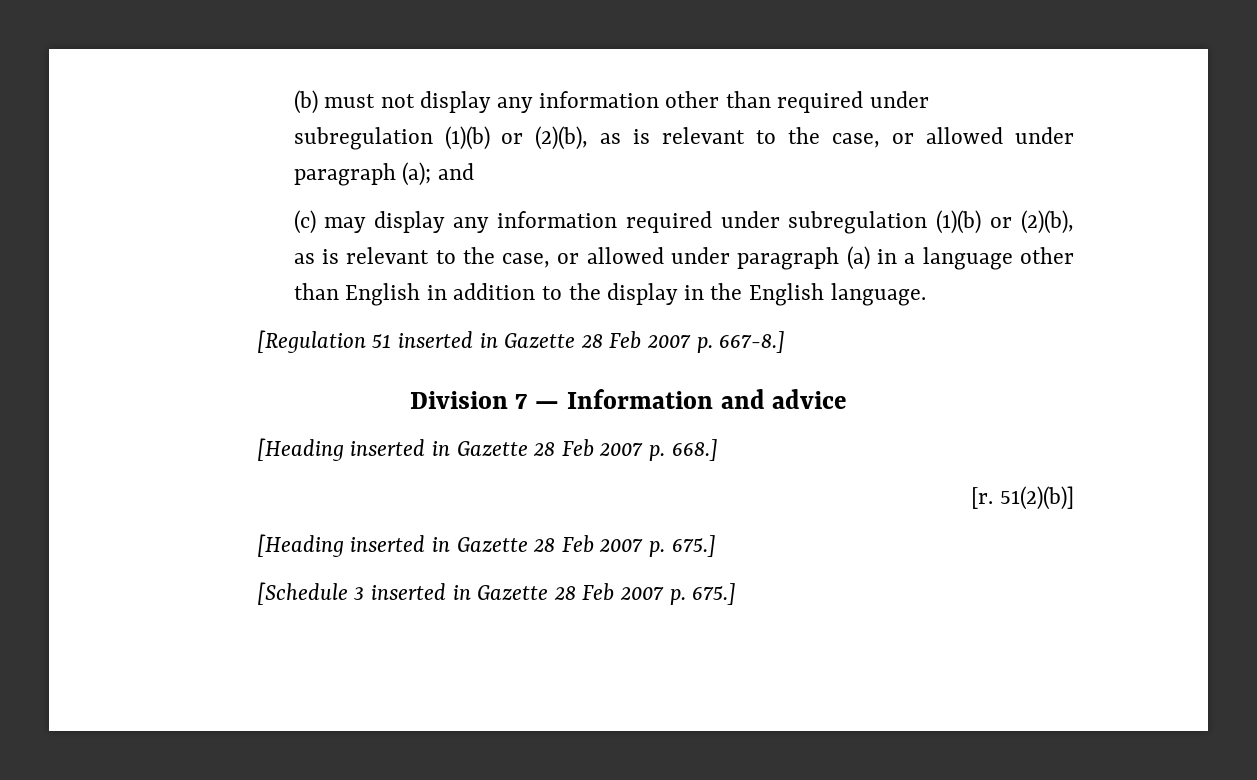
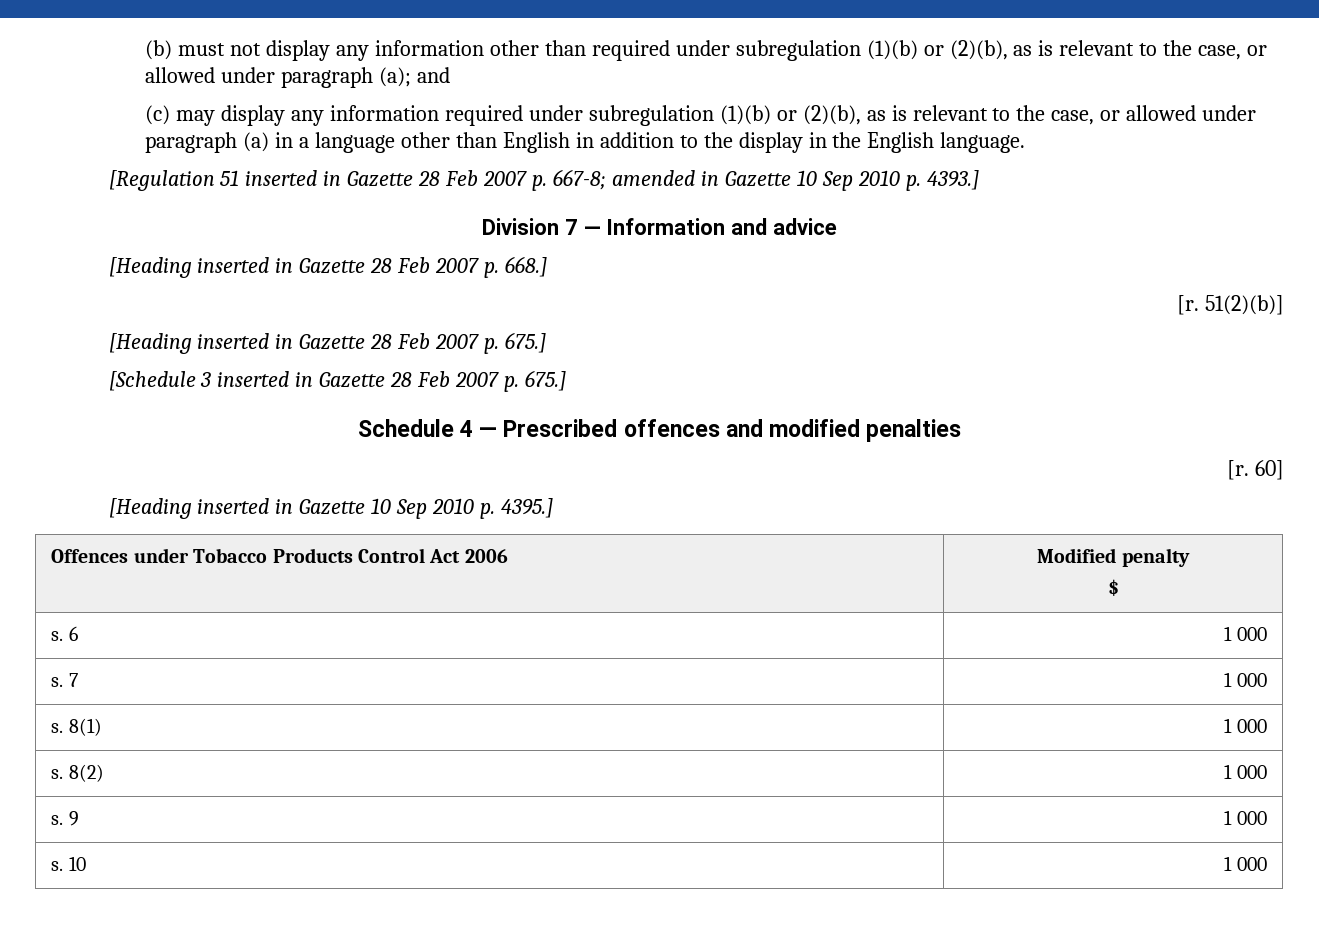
[719,331,786,353] 667-8.] -> [552,169,979,191] 667-8; amended in Gazette 10 Sep 2010 p. 4393.]
(737, 594) none -> [357,419,962,442] [1227,460,1284,480] [108,498,554,519] [51,548,508,563] [1037,548,1190,567] [1107,579,1119,596] [51,626,78,641] [1224,626,1267,641] [51,673,78,687] [1224,672,1267,687] [51,718,102,736] [1224,718,1267,733] [51,764,104,782] [1224,764,1267,779] [51,811,79,826] [1224,810,1267,825] [51,856,86,871] [1224,856,1267,871] // Schedule 4 — Prescribed offences and modified penalties // [r. 60] // [Heading inserted in Gazette 10 Sep 2010 p. 4395.] // Offences under Tobacco Products Control Act 2006 | Modified penalty // $ // s. 6 | 1 000 // s. 7 | 1 000 // s. 8(1) | 1 000 // s. 8(2) | 1 000 // s. 9 | 1 000 // s. 10 | 1 000

